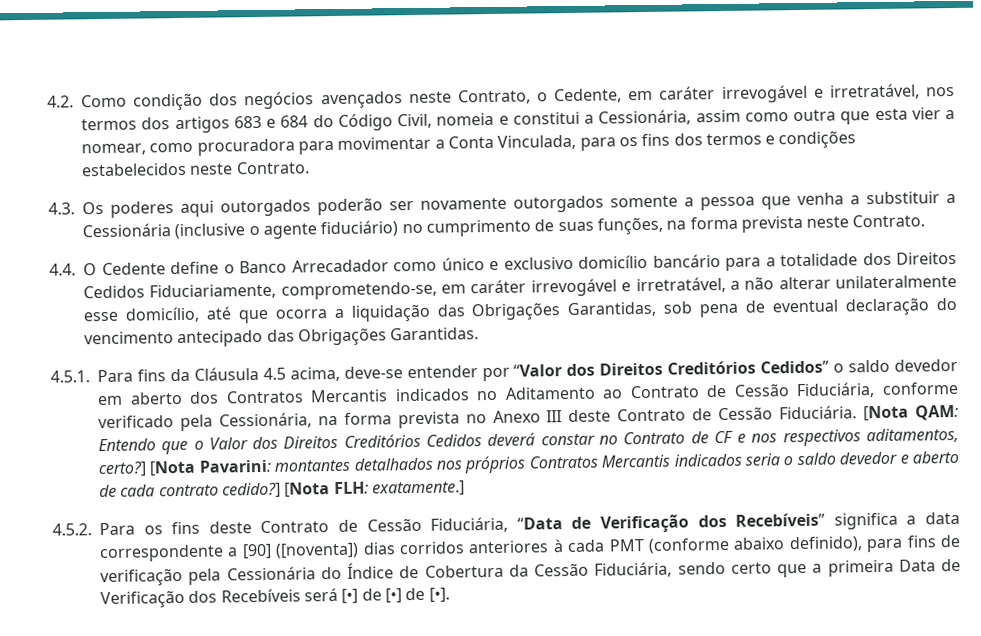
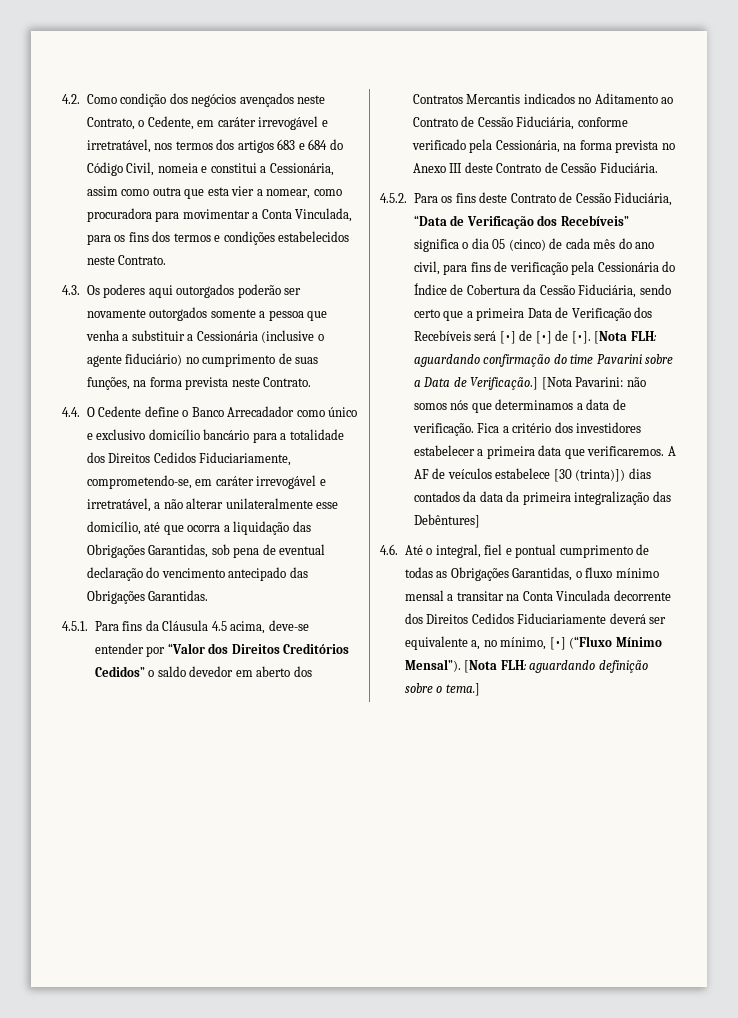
[863,404,960,422] [98,427,959,455] [98,450,959,478] [99,480,465,499] [Nota QAM: Entendo que o Valor dos Direitos Creditórios Cedidos deverá constar no Contrato de CF e nos respectivos aditamentos, certo?] [Nota Pavarini: montantes detalhados nos próprios Contratos Mercantis indicados seria o saldo devedor e aberto de cada contrato cedido?] [Nota FLH: exatamente.] -> (658, 167) none
[906,511,961,525] [99,536,863,563] a data correspondente a [90] ([noventa]) dias corridos anteriores à cada PMT (conforme abaixo definido), -> [462,238,655,251] [413,261,440,275] o dia 05 (cinco) de cada mês do ano civil,
(450, 595) none -> [594,331,657,344] [413,354,674,367] [413,377,646,390] [413,399,626,413] [412,422,642,436] [413,445,676,459] [413,468,651,482] [413,491,671,505] [413,514,480,528] [380,544,650,558] [404,567,659,581] [404,590,671,601] [404,613,667,624] [404,636,662,650] [404,659,648,673] [404,683,480,696] [Nota FLH: aguardando confirmação do time Pavarini sobre a Data de Verificação.] [Nota Pavarini: não somos nós que determinamos a data de verificação. Fica a critério dos investidores estabelecer a primeira data que verificaremos. A AF de veículos estabelece [30 (trinta)]) dias contados da data da primeira integralização das Debêntures] // 4.6. Até o integral, fiel e pontual cumprimento de todas as Obrigações Garantidas, o fluxo mínimo mensal a transitar na Conta Vinculada decorrente dos Direitos Cedidos Fiduciariamente deverá ser equivalente a, no mínimo, [•] (“Fluxo Mínimo Mensal”). [Nota FLH: aguardando definição sobre o tema.]

